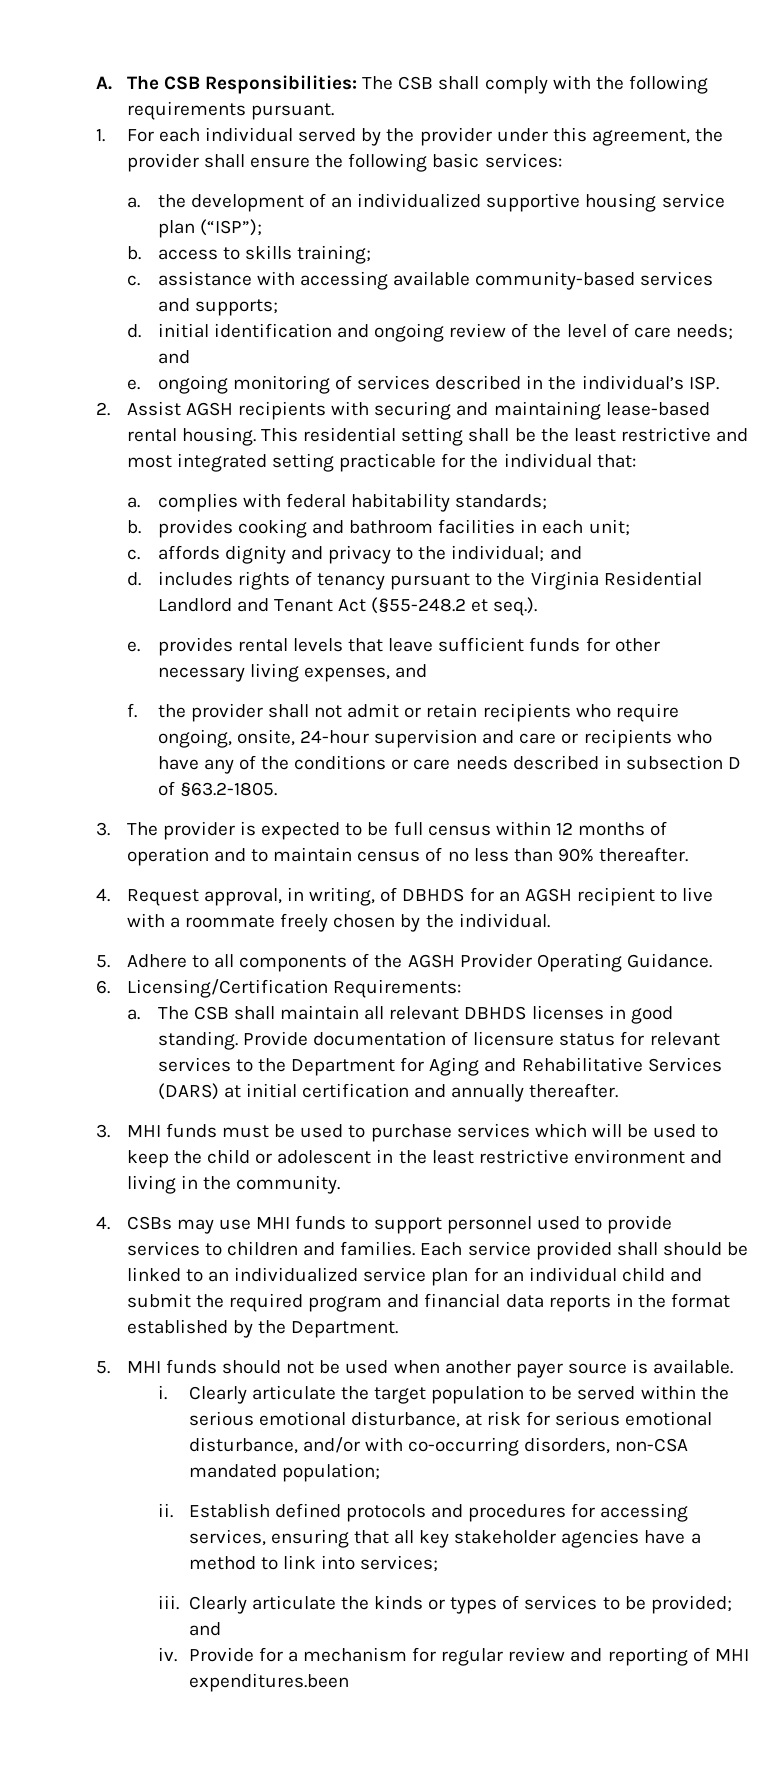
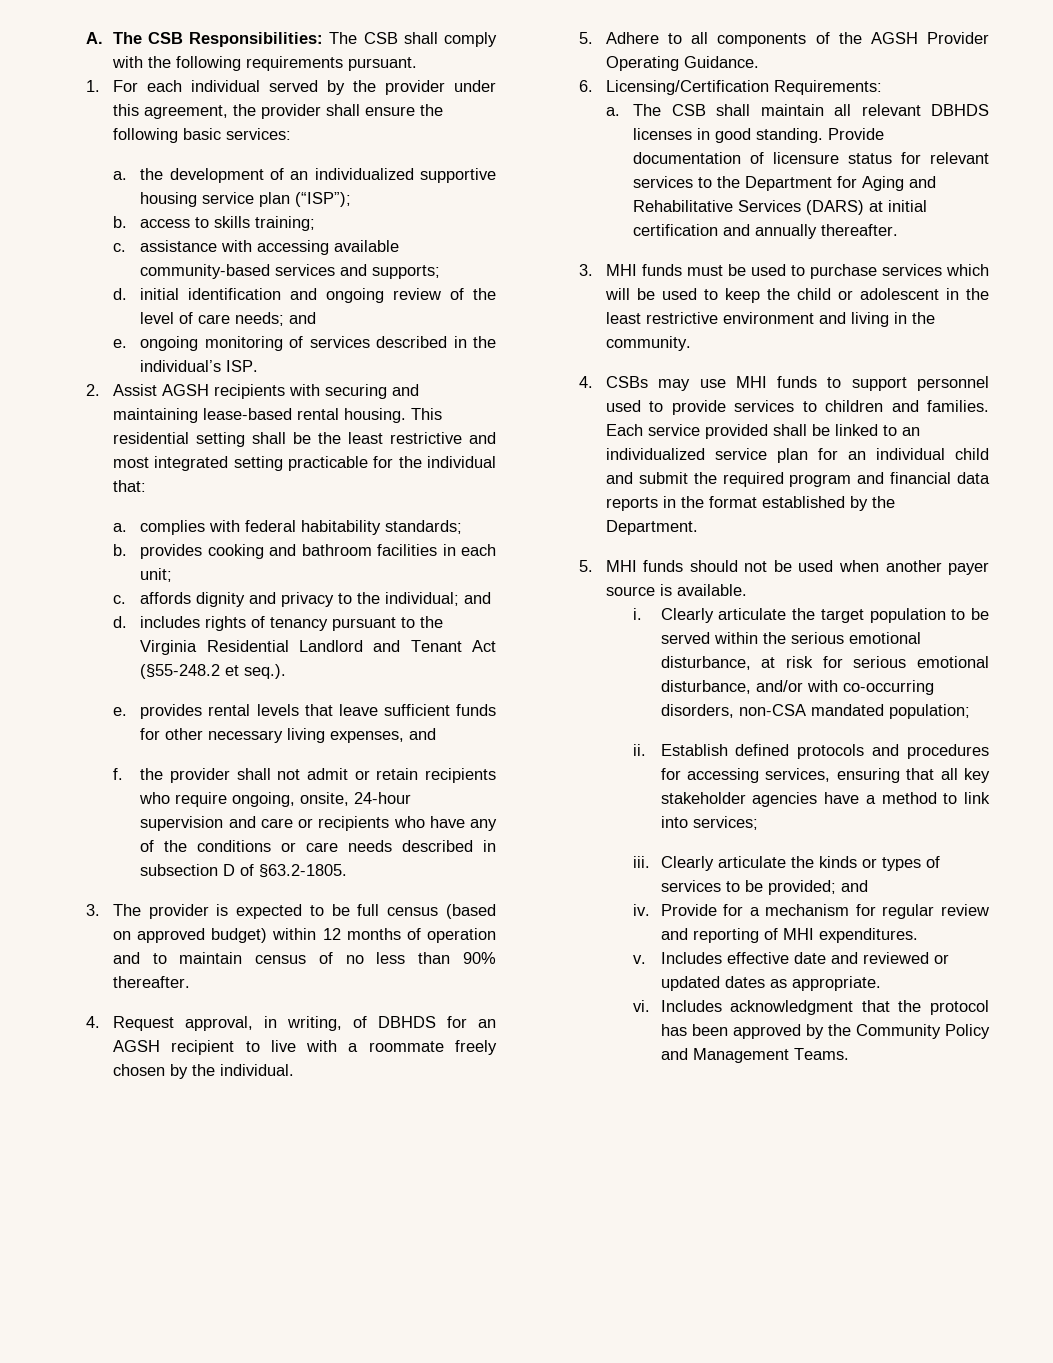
(491, 830) none -> [446,904,497,919] [112,928,268,943] (based on approved budget)
[662,1242,722,1256] should -> (807, 430) none
[188,1673,349,1692] expenditures.been -> [818,928,918,943] [633,952,949,964] [660,976,881,991] [633,1000,989,1015] [660,1024,990,1039] [660,1048,849,1063] expenditures. // v. Includes effective date and reviewed or updated dates as appropriate. // vi. Includes acknowledgment that the protocol has been approved by the Community Policy and Management Teams.

